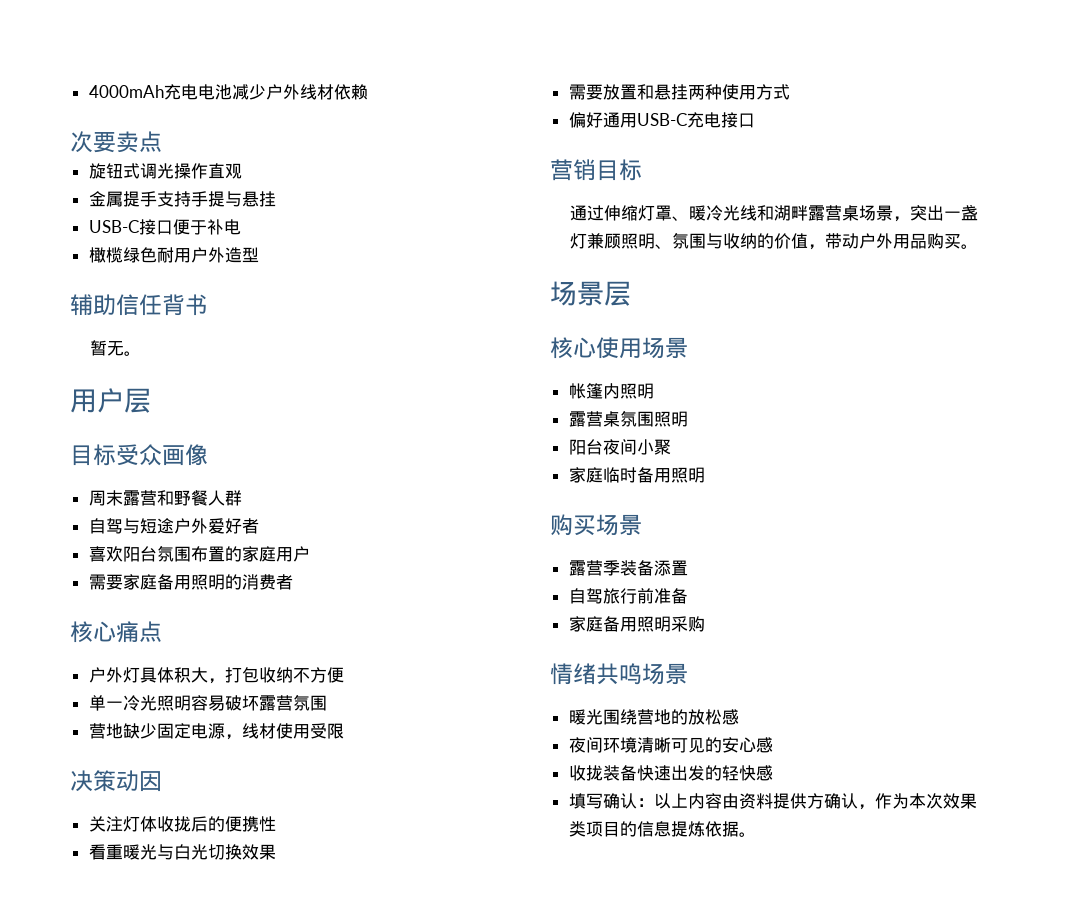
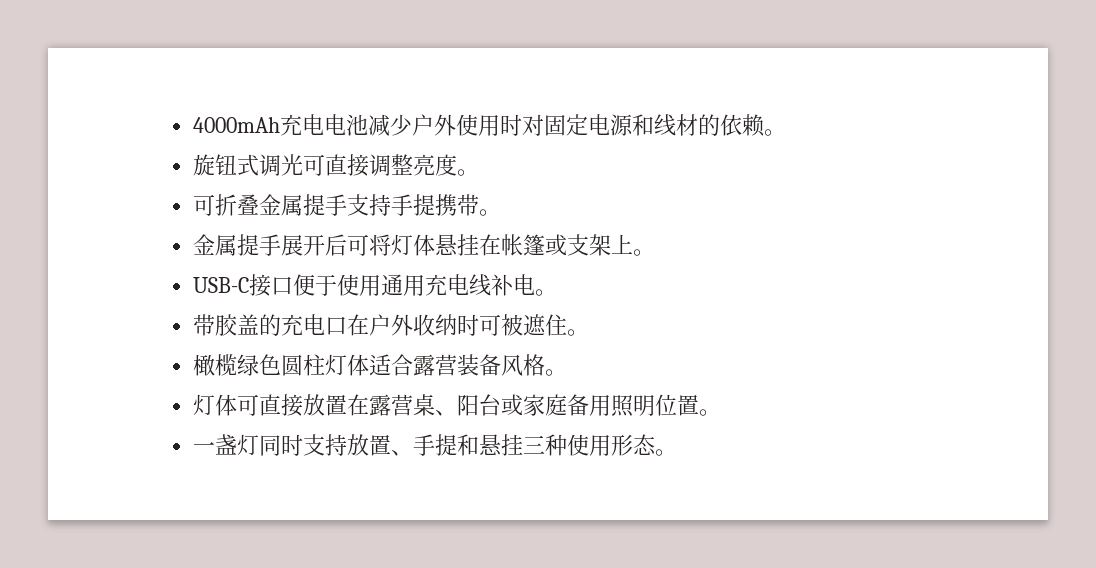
[299,84,334,100] 线材 -> [456,114,721,136] 使用时对固定电源和线材的
[70,131,162,153] // 次要卖点 -> [764,129,787,136] 。
[173,163,242,179] [88,191,276,207] [88,219,241,235] [88,247,259,263] [70,294,208,316] [89,340,141,356] [70,388,151,413] [70,444,208,466] [88,490,242,506] [88,518,259,534] [88,546,310,562] [88,574,293,590] [70,621,162,643] [88,667,344,684] [88,695,327,711] [88,723,344,740] [70,770,162,792] [88,816,276,832] [88,844,276,860] [568,84,790,100] [568,112,755,128] [550,159,642,181] [569,204,978,222] [569,233,978,250] [550,281,631,306] [550,337,688,359] [568,383,654,399] [568,411,688,427] [568,439,671,455] [568,467,705,483] [550,514,642,536] [568,560,688,576] [568,588,688,604] [568,616,705,632] [550,663,688,685] [568,709,739,725] [568,737,773,753] [568,765,773,781] [568,793,977,810] [568,821,739,837] 操作直观 // 金属提手支持手提与悬挂 // USB-C接口便于补电 // 橄榄绿色耐用户外造型 // 辅助信任背书 // 暂无。 // 用户层 // 目标受众画像 // 周末露营和野餐人群 // 自驾与短途户外爱好者 // 喜欢阳台氛围布置的家庭用户 // 需要家庭备用照明的消费者 // 核心痛点 // 户外灯具体积大，打包收纳不方便 // 单一冷光照明容易破坏露营氛围 // 营地缺少固定电源，线材使用受限 // 决策动因 // 关注灯体收拢后的便携性 // 看重暖光与白光切换效果 // 需要放置和悬挂两种使用方式 // 偏好通用USB-C充电接口 // 营销目标 // 通过伸缩灯罩、暖冷光线和湖畔露营桌场景，突出一盏灯兼顾照明、氛围与收纳的价值，带动户外用品购买。 // 场景层 // 核心使用场景 // 帐篷内照明 // 露营桌氛围照明 // 阳台夜间小聚 // 家庭临时备用照明 // 购买场景 // 露营季装备添置 // 自驾旅行前准备 // 家庭备用照明采购 // 情绪共鸣场景 // 暖光围绕营地的放松感 // 夜间环境清晰可见的安心感 // 收拢装备快速出发的轻快感 // 填写确认：以上内容由资料提供方确认，作为本次效果类项目的信息提炼依据 -> [303,154,480,176] [193,194,502,216] [193,234,656,256] [193,274,558,296] [193,314,590,336] [193,354,568,376] [193,394,722,417] [193,434,657,456] 可直接调整亮度。 // 可折叠金属提手支持手提携带。 // 金属提手展开后可将灯体悬挂在帐篷或支架上。 // USB-C接口便于使用通用充电线补电。 // 带胶盖的充电口在户外收纳时可被遮住。 // 橄榄绿色圆柱灯体适合露营装备风格。 // 灯体可直接放置在露营桌、阳台或家庭备用照明位置。 // 一盏灯同时支持放置、手提和悬挂三种使用形态

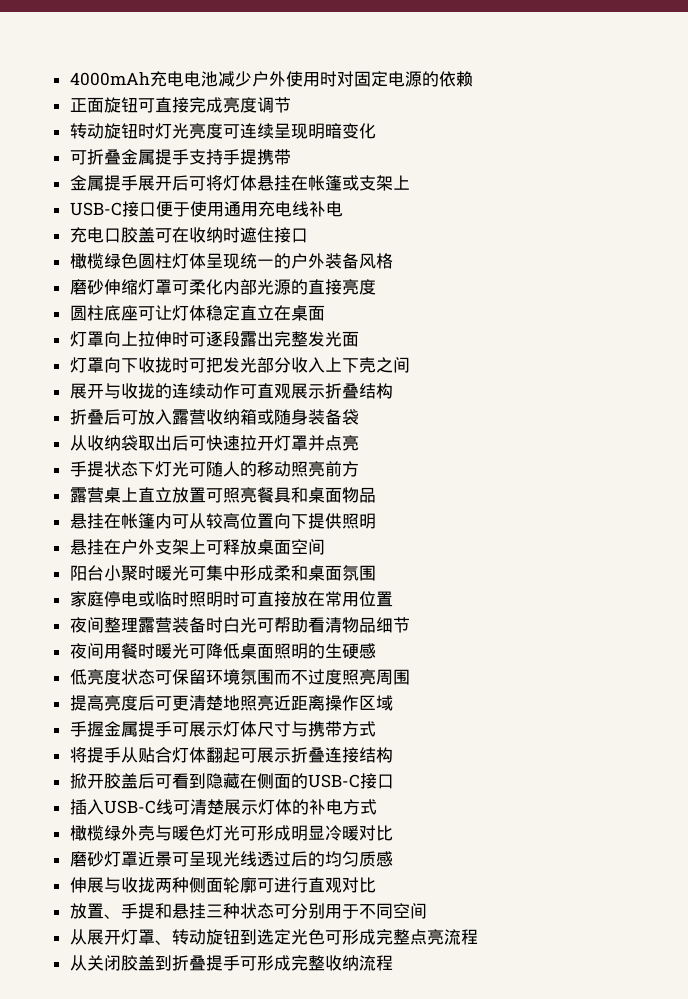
[632,114,699,136] 和线材 -> (422, 79) none
[764,129,787,136] [193,154,480,176] 。 // 旋钮式调光可直接调整亮度。 -> [69,97,291,113] [69,123,376,139] // 正面旋钮可直接完成亮度调节 // 转动旋钮时灯光亮度可连续呈现明暗变化
[479,209,502,216] 。 -> (291, 157) none
[633,249,656,256] 。 -> (410, 182) none
[535,289,558,296] [193,314,590,336] [193,354,568,376] [193,394,722,417] [193,434,348,456] 。 // 带胶盖的充电口在户外收纳时可被遮住。 // 橄榄绿色圆柱灯体适合露营装备风格。 // 灯体可直接放置在露营桌、阳台或家庭备用照明位置。 // 一盏灯同时支持 -> [69,227,308,243] [69,253,393,269] [69,279,376,295] [69,305,325,321] [69,331,359,347] [69,357,410,373] [69,383,393,399] [69,409,359,425] [69,435,359,451] [69,461,359,477] [69,487,376,503] [69,513,376,529] [69,539,325,555] [69,565,376,581] [69,591,393,607] [69,617,410,633] [69,643,376,659] [69,669,410,685] [69,695,393,711] [69,721,376,737] [69,747,393,763] [69,773,394,789] [69,799,377,815] [69,825,393,841] [69,851,393,867] [69,877,376,893] // 充电口胶盖可在收纳时遮住接口 // 橄榄绿色圆柱灯体呈现统一的户外装备风格 // 磨砂伸缩灯罩可柔化内部光源的直接亮度 // 圆柱底座可让灯体稳定直立在桌面 // 灯罩向上拉伸时可逐段露出完整发光面 // 灯罩向下收拢时可把发光部分收入上下壳之间 // 展开与收拢的连续动作可直观展示折叠结构 // 折叠后可放入露营收纳箱或随身装备袋 // 从收纳袋取出后可快速拉开灯罩并点亮 // 手提状态下灯光可随人的移动照亮前方 // 露营桌上直立放置可照亮餐具和桌面物品 // 悬挂在帐篷内可从较高位置向下提供照明 // 悬挂在户外支架上可释放桌面空间 // 阳台小聚时暖光可集中形成柔和桌面氛围 // 家庭停电或临时照明时可直接放在常用位置 // 夜间整理露营装备时白光可帮助看清物品细节 // 夜间用餐时暖光可降低桌面照明的生硬感 // 低亮度状态可保留环境氛围而不过度照亮周围 // 提高亮度后可更清楚地照亮近距离操作区域 // 手握金属提手可展示灯体尺寸与携带方式 // 将提手从贴合灯体翻起可展示折叠连接结构 // 掀开胶盖后可看到隐藏在侧面的USB-C接口 // 插入USB-C线可清楚展示灯体的补电方式 // 橄榄绿外壳与暖色灯光可形成明显冷暖对比 // 磨砂灯罩近景可呈现光线透过后的均匀质感 // 伸展与收拢两种侧面轮廓可进行直观对比 //
[567,434,678,456] 使用形态。 -> [239,903,427,919] [69,929,478,945] [69,955,393,971] 状态可分别用于不同空间 // 从展开灯罩、转动旋钮到选定光色可形成完整点亮流程 // 从关闭胶盖到折叠提手可形成完整收纳流程

